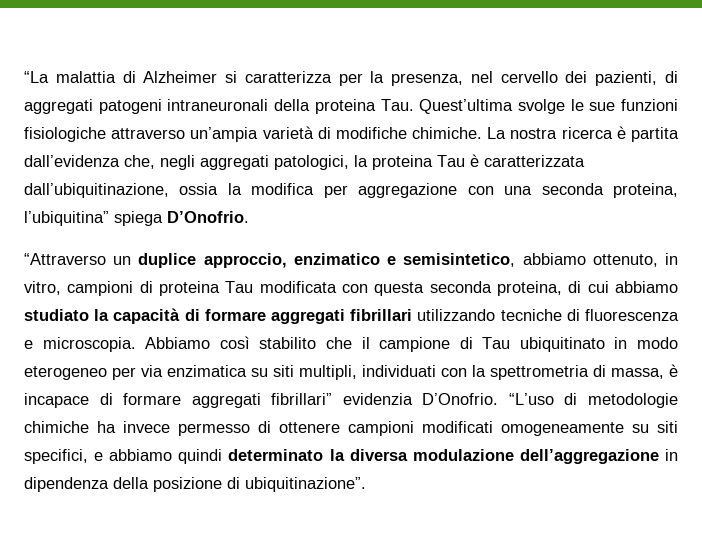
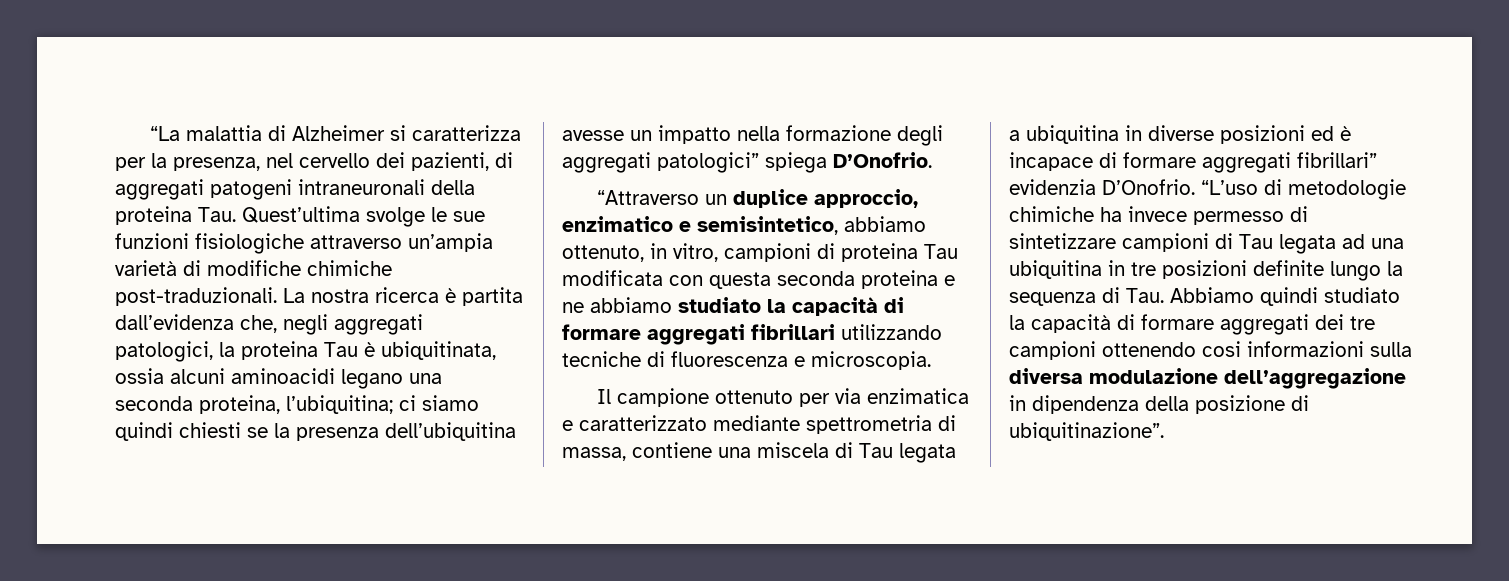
[412,127,483,139] chimiche. -> [307,260,392,276] [115,287,277,306] chimiche post-traduzionali.
[484,155,585,167] [24,183,679,198] [24,211,109,226] caratterizzata dall’ubiquitinazione, ossia la modifica per aggregazione con una seconda proteina, l’ubiquitina” -> [381,341,496,360] [115,368,442,389] [115,395,479,414] [115,422,516,441] [562,125,943,146] [562,152,759,173] ubiquitinata, ossia alcuni aminoacidi legano una seconda proteina, l’ubiquitina; ci siamo quindi chiesti se la presenza dell’ubiquitina avesse un impatto nella formazione degli aggregati patologici”
[497,281,609,296] proteina, di cui -> [861,270,955,289] [562,302,584,313] proteina e ne
[145,336,678,352] [24,365,664,380] Abbiamo così stabilito che il campione di Tau ubiquitinato in modo eterogeneo per via enzimatica su siti multipli, individuati con la spettrometria di massa, -> [596,388,969,407] [562,415,956,434] [562,442,956,463] [1009,125,1334,144] // Il campione ottenuto per via enzimatica e caratterizzato mediante spettrometria di massa, contiene una miscela di Tau legata a ubiquitina in diverse posizioni ed
[279,421,678,436] [24,449,345,464] ottenere campioni modificati omogeneamente su siti specifici, e abbiamo quindi determinato la -> [1009,233,1404,254] [1009,260,1403,281] [1009,287,1400,306] [1009,314,1375,335] [1009,341,1412,360] sintetizzare campioni di Tau legata ad una ubiquitina in tre posizioni definite lungo la sequenza di Tau. Abbiamo quindi studiato la capacità di formare aggregati dei tre campioni ottenendo cosi informazioni sulla

